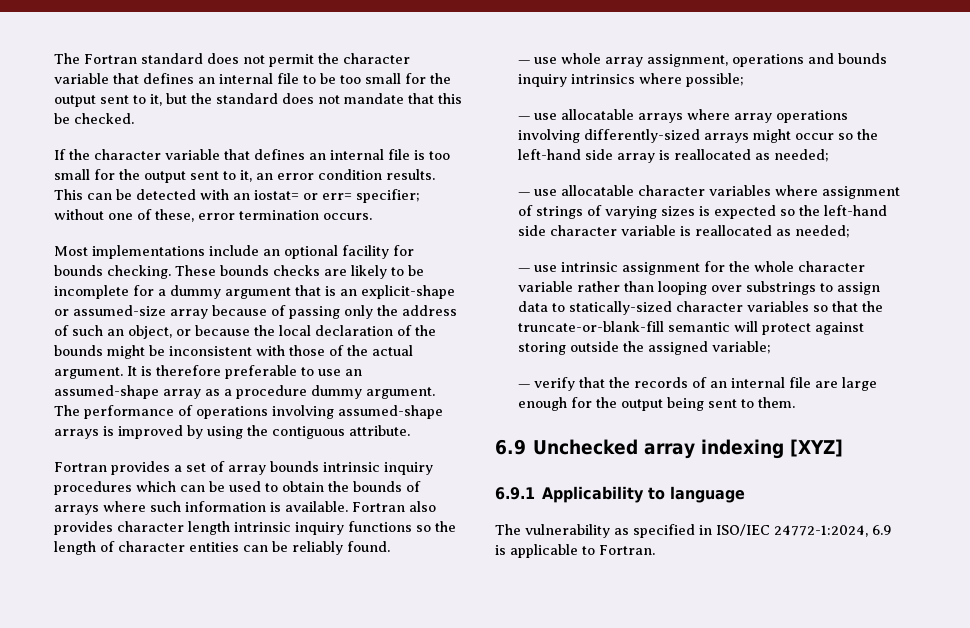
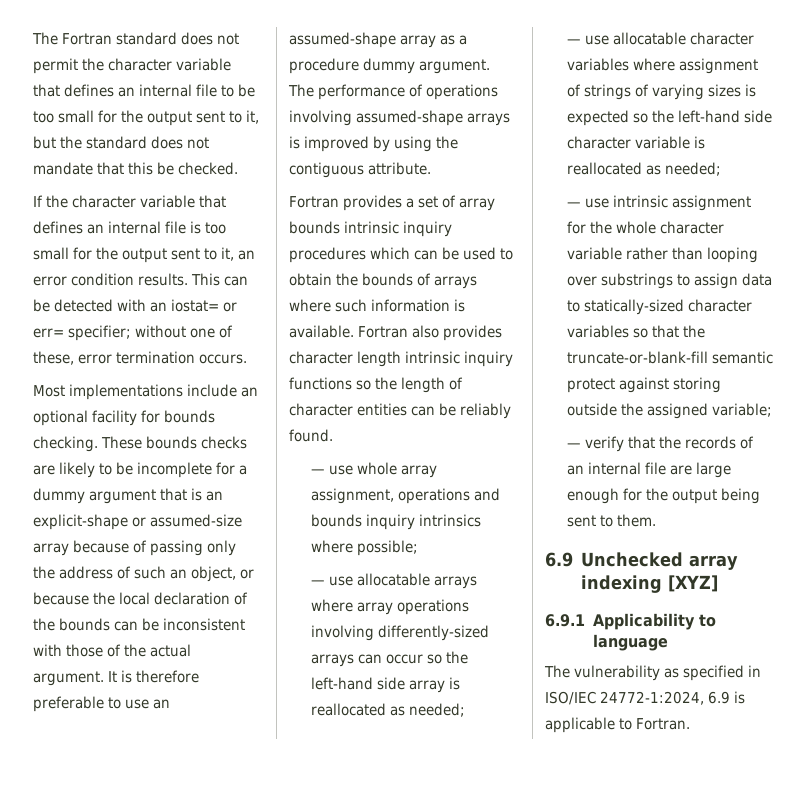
[107,345,145,359] might -> [114,621,139,631] can
[753,129,792,143] might -> [358,654,383,664] can
[734,321,759,332] will -> (774, 357) none

